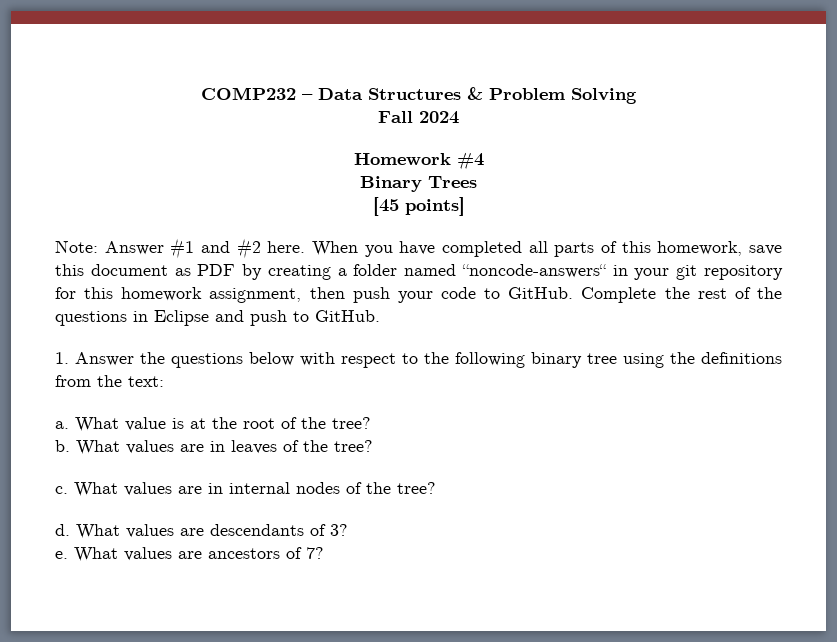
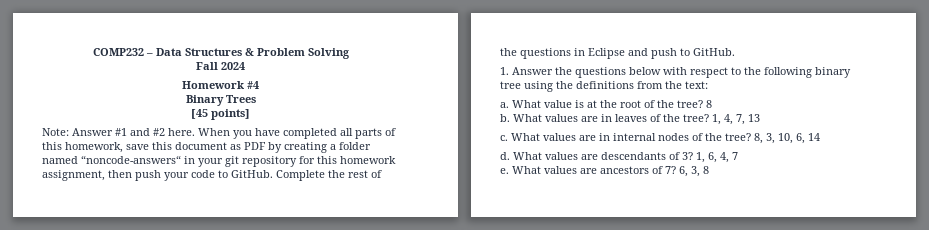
(371, 423) none -> [706,100,712,108] 8
(373, 446) none -> [712,114,760,125] 1, 4, 7, 13
(436, 488) none -> [754,133,820,144] 8, 3, 10, 6, 14
(348, 530) none -> [696,152,738,163] 1, 6, 4, 7
(324, 553) none -> [679,166,709,177] 6, 3, 8

